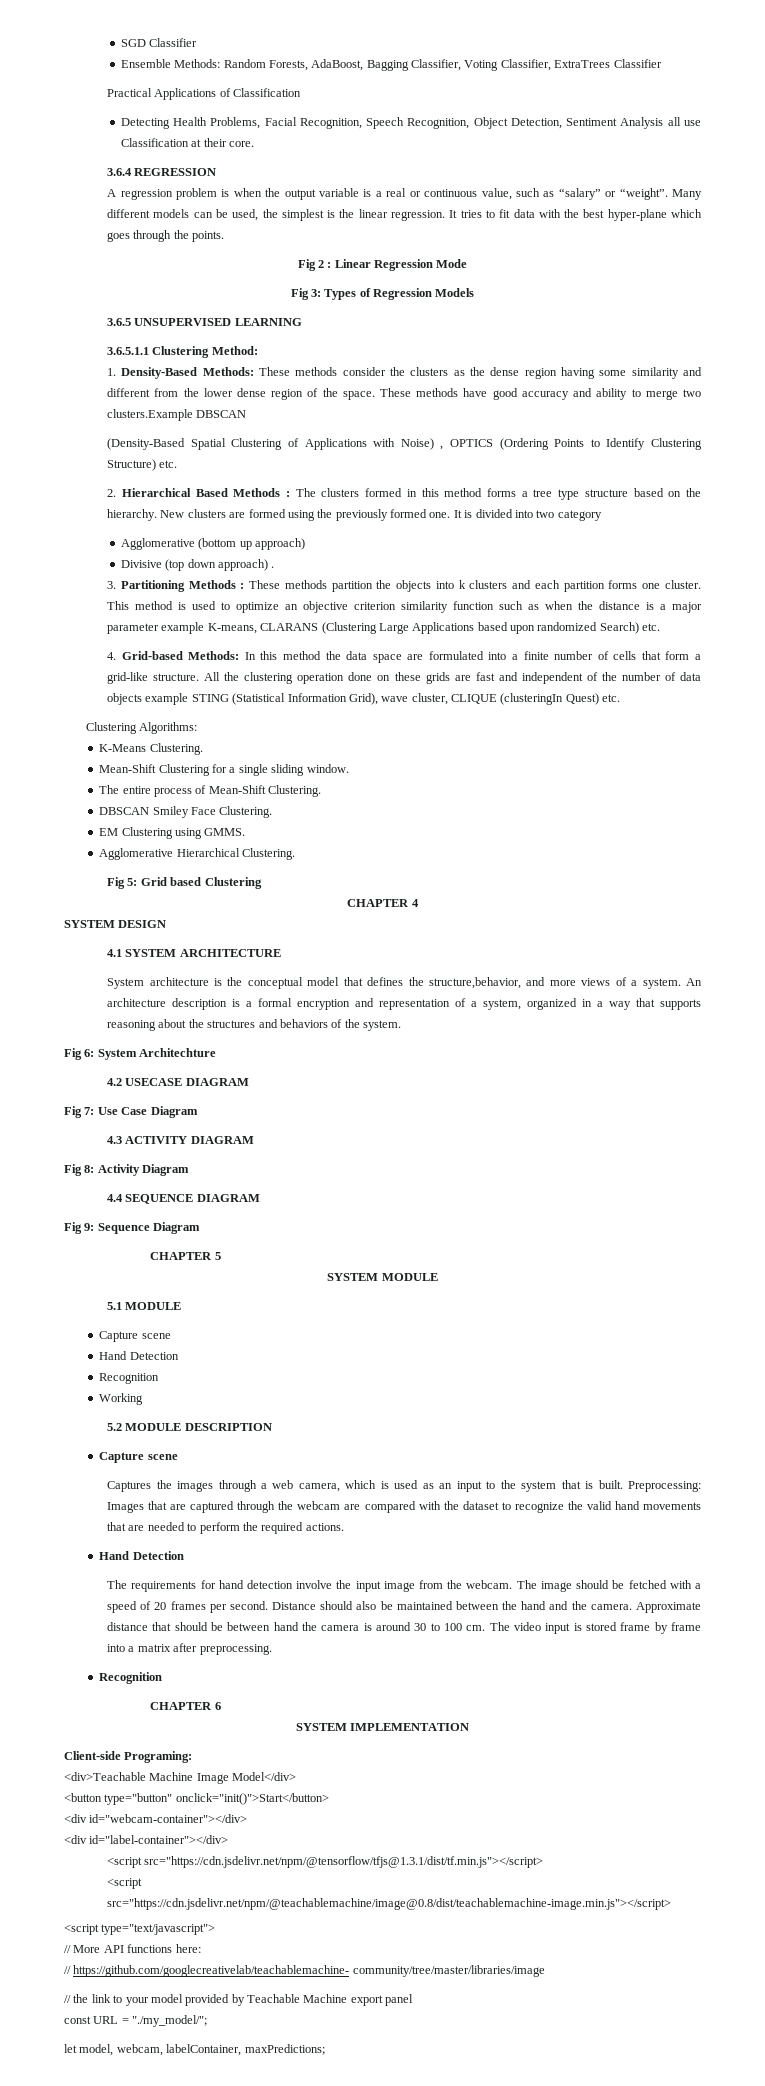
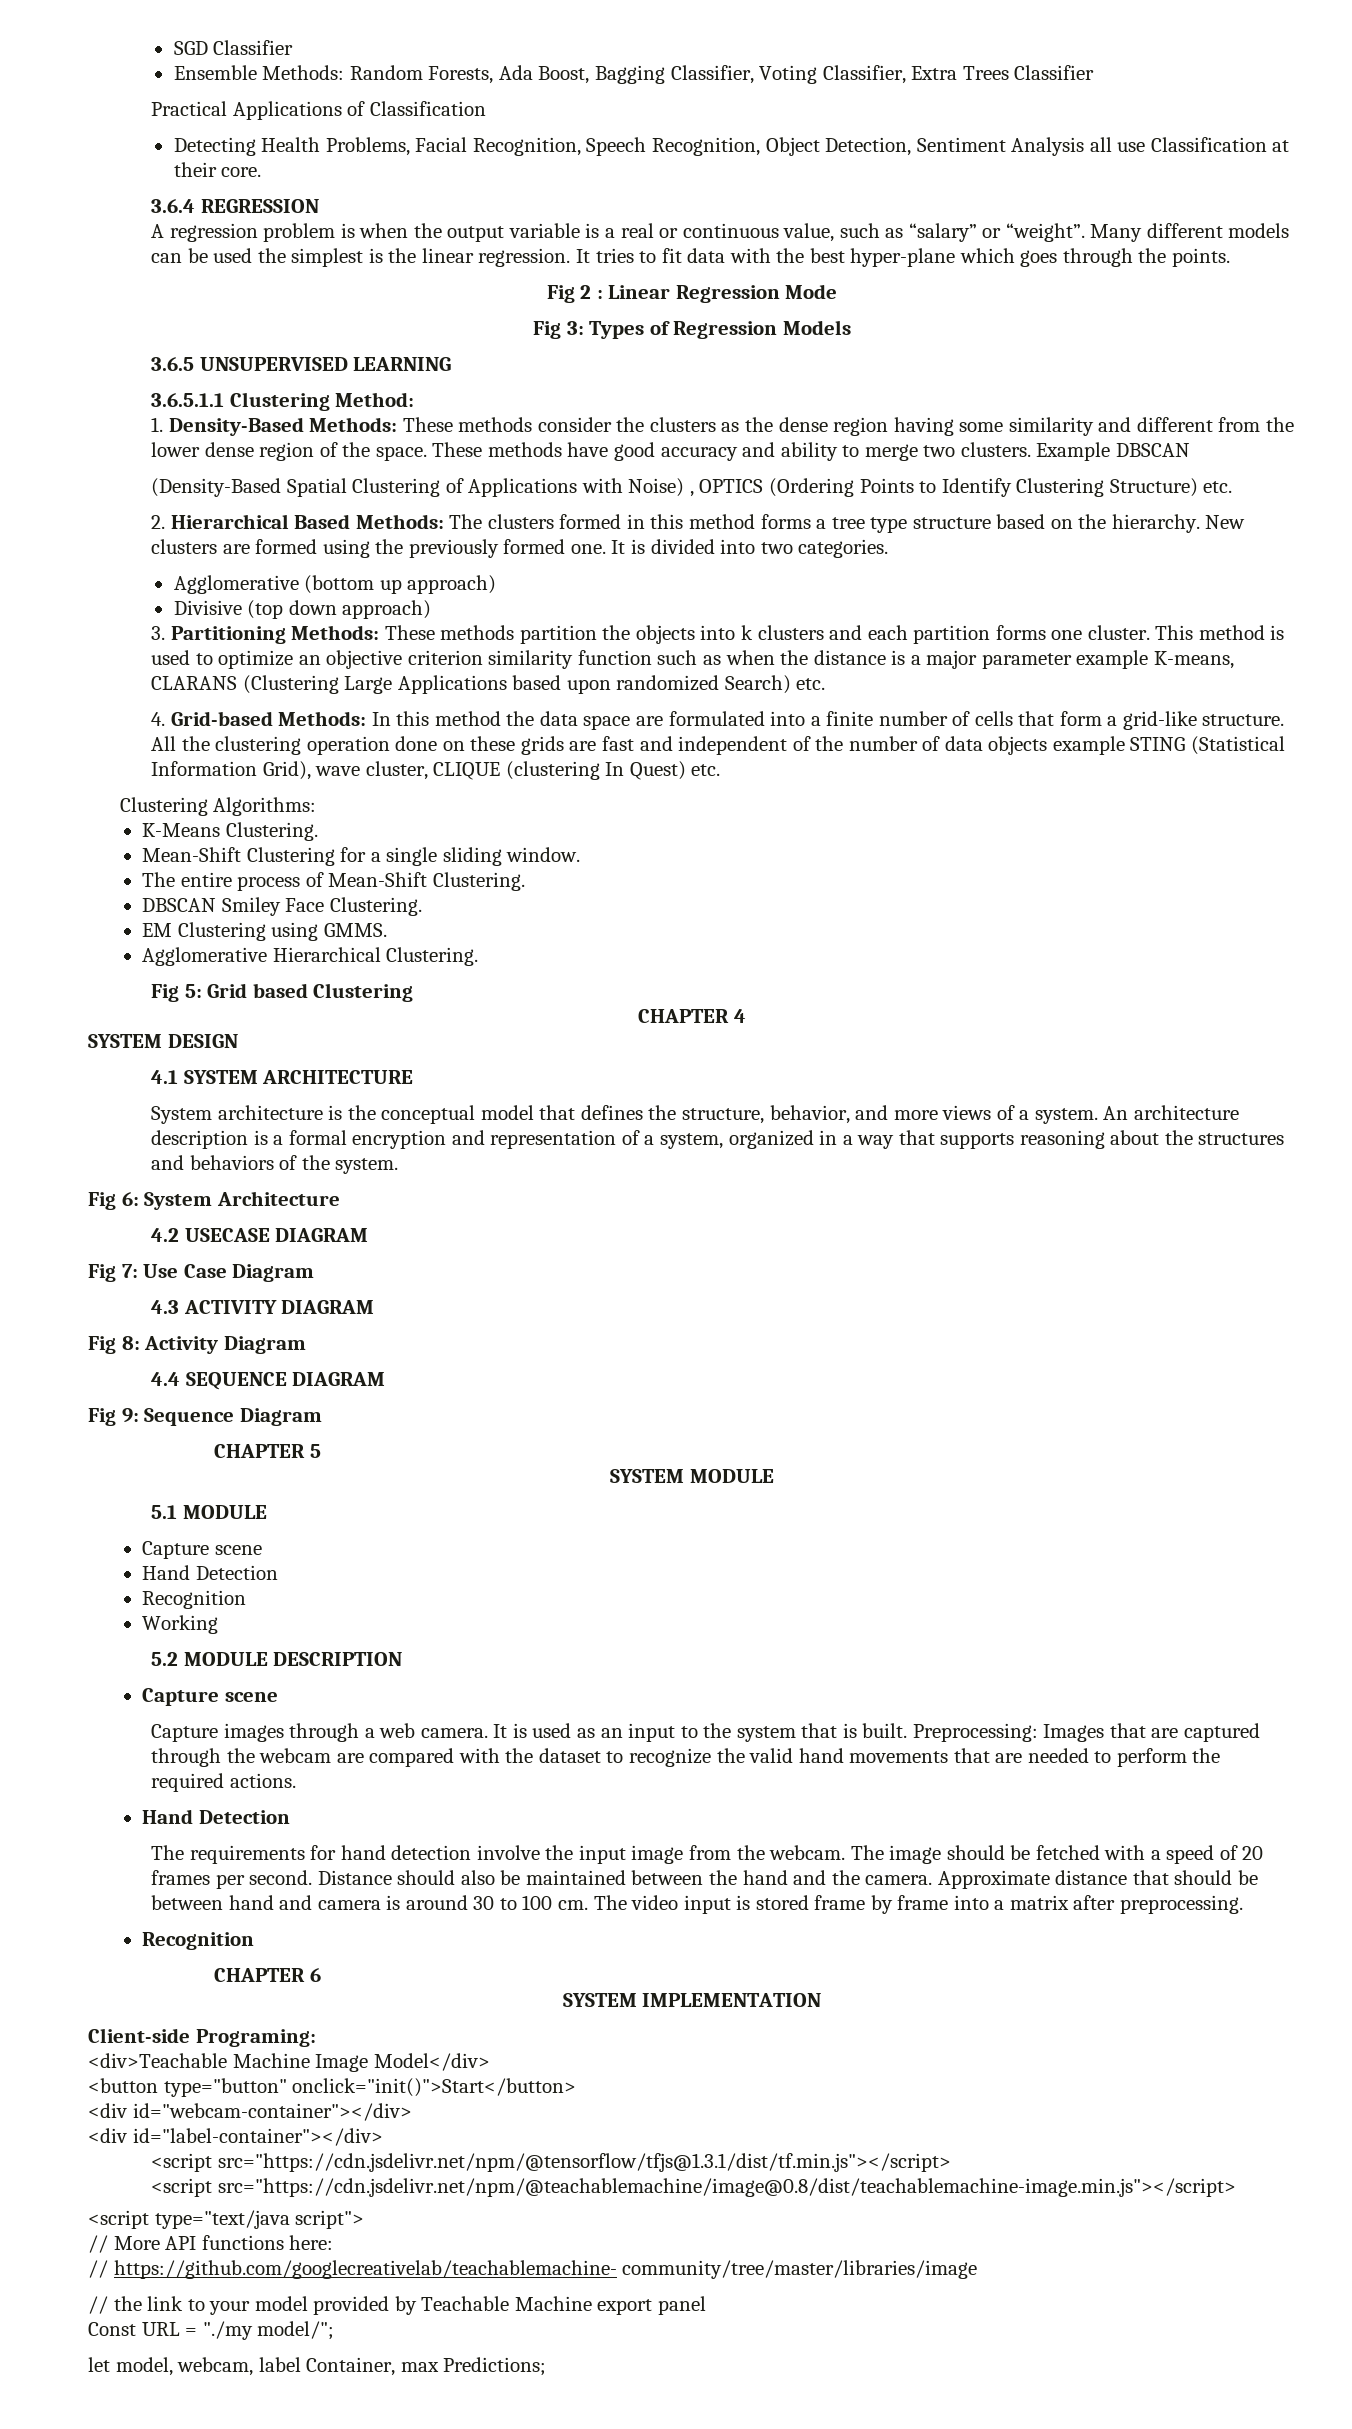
[311,59,364,71] AdaBoost, -> [498,65,590,84] Ada Boost,
[554,60,611,68] ExtraTrees -> [911,66,1009,80] Extra Trees
[232,209,259,221] used, -> [213,248,253,263] used
[107,409,194,421] clusters.Example -> [960,442,1111,461] clusters. Example
[233,488,290,497] Methods : -> [355,514,444,529] Methods:
[557,510,602,521] category -> [798,539,889,558] categories.
[271,566,275,568] . -> (432, 609) none
[188,580,245,589] Methods : -> [291,625,380,640] Methods:
[500,693,564,705] (clusteringIn -> [505,761,625,780] (clustering In
[428,977,521,989] structure,behavior, -> [682,1105,850,1124] structure, behavior,
[139,1048,217,1057] Architechture -> [216,1191,340,1206] Architecture
[107,1480,172,1492] Captures the -> [151,1724,219,1742] Capture
[298,1480,377,1492] camera, which -> [420,1724,508,1738] camera. It
[302,1622,318,1631] the -> [279,1895,313,1910] and
[101,1924,216,1935] type="text/javascript"> -> [154,2210,365,2229] type="text/java script">
[64,2016,91,2024] const -> [88,2322,136,2336] Const
[132,2015,208,2027] "./my_model/"; -> [202,2321,335,2340] "./my model/";
[166,2044,325,2056] labelContainer, maxPredictions; -> [258,2357,547,2376] label Container, max Predictions;

